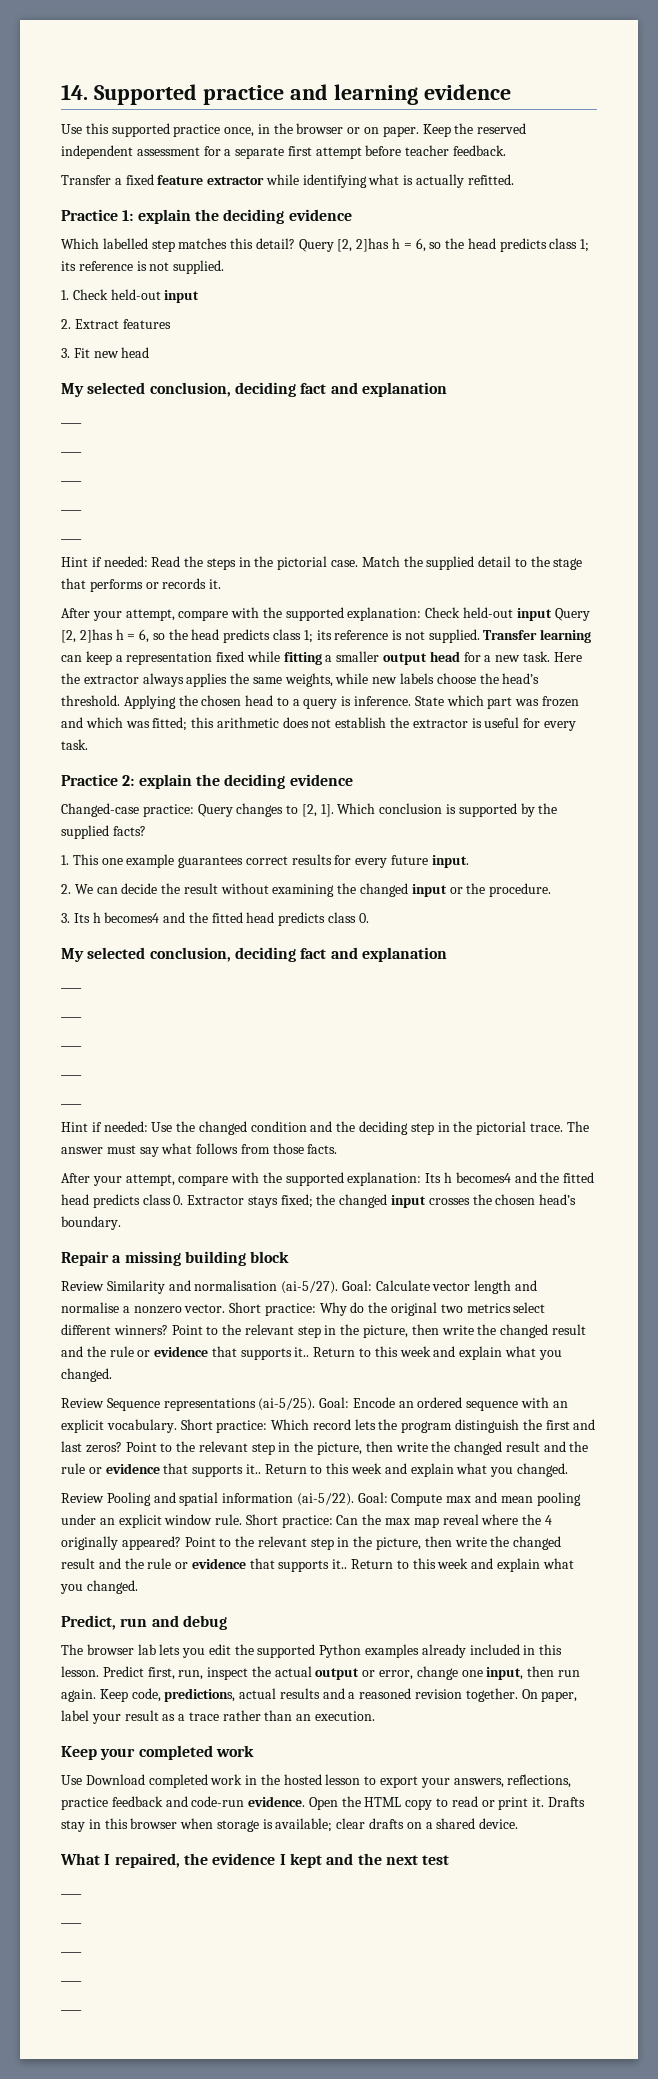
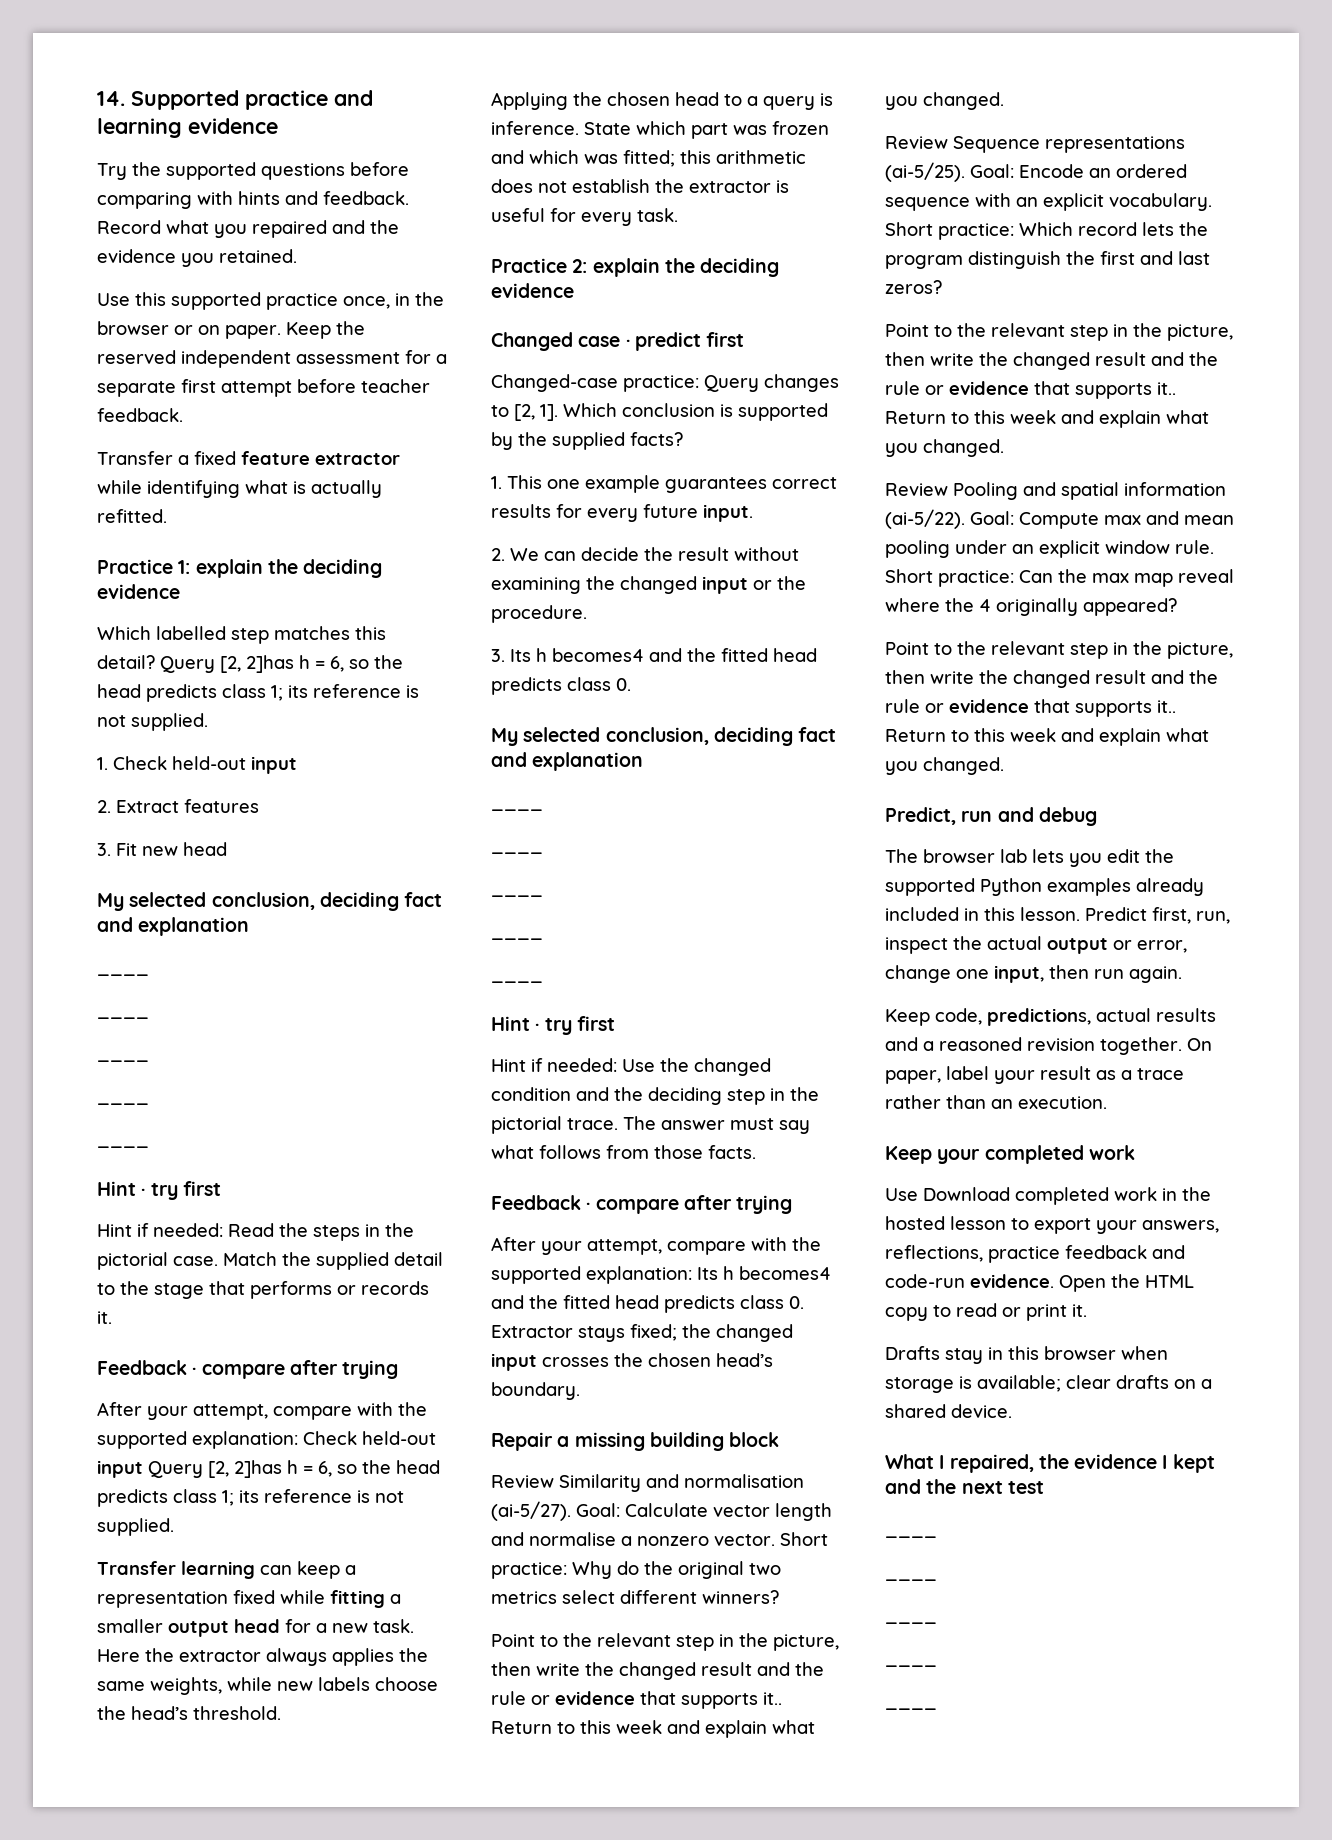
(511, 92) none -> [97,162,409,180] [97,191,409,209] [97,220,399,238] [97,249,297,267] // Try the supported questions before comparing with hints and feedback. Record what you repaired and the evidence you retained.
(82, 539) none -> [97,1181,221,1200] // Hint · try first
(222, 584) none -> [97,1360,399,1379] // Feedback · compare after trying
(480, 636) none -> (174, 1527) //
(120, 700) none -> (281, 1713) //
(353, 780) none -> [491,332,745,351] // Changed case · predict first
(82, 1104) none -> [491,1016,615,1035] // Hint · try first
(338, 1149) none -> [491,1195,793,1214] // Feedback · compare after trying
(168, 1330) none -> (779, 1597) //
(122, 1447) none -> (942, 287) //
(181, 1543) none -> (1177, 607) //
(96, 1695) none -> (1182, 974) //
(545, 1802) none -> (1087, 1310) //

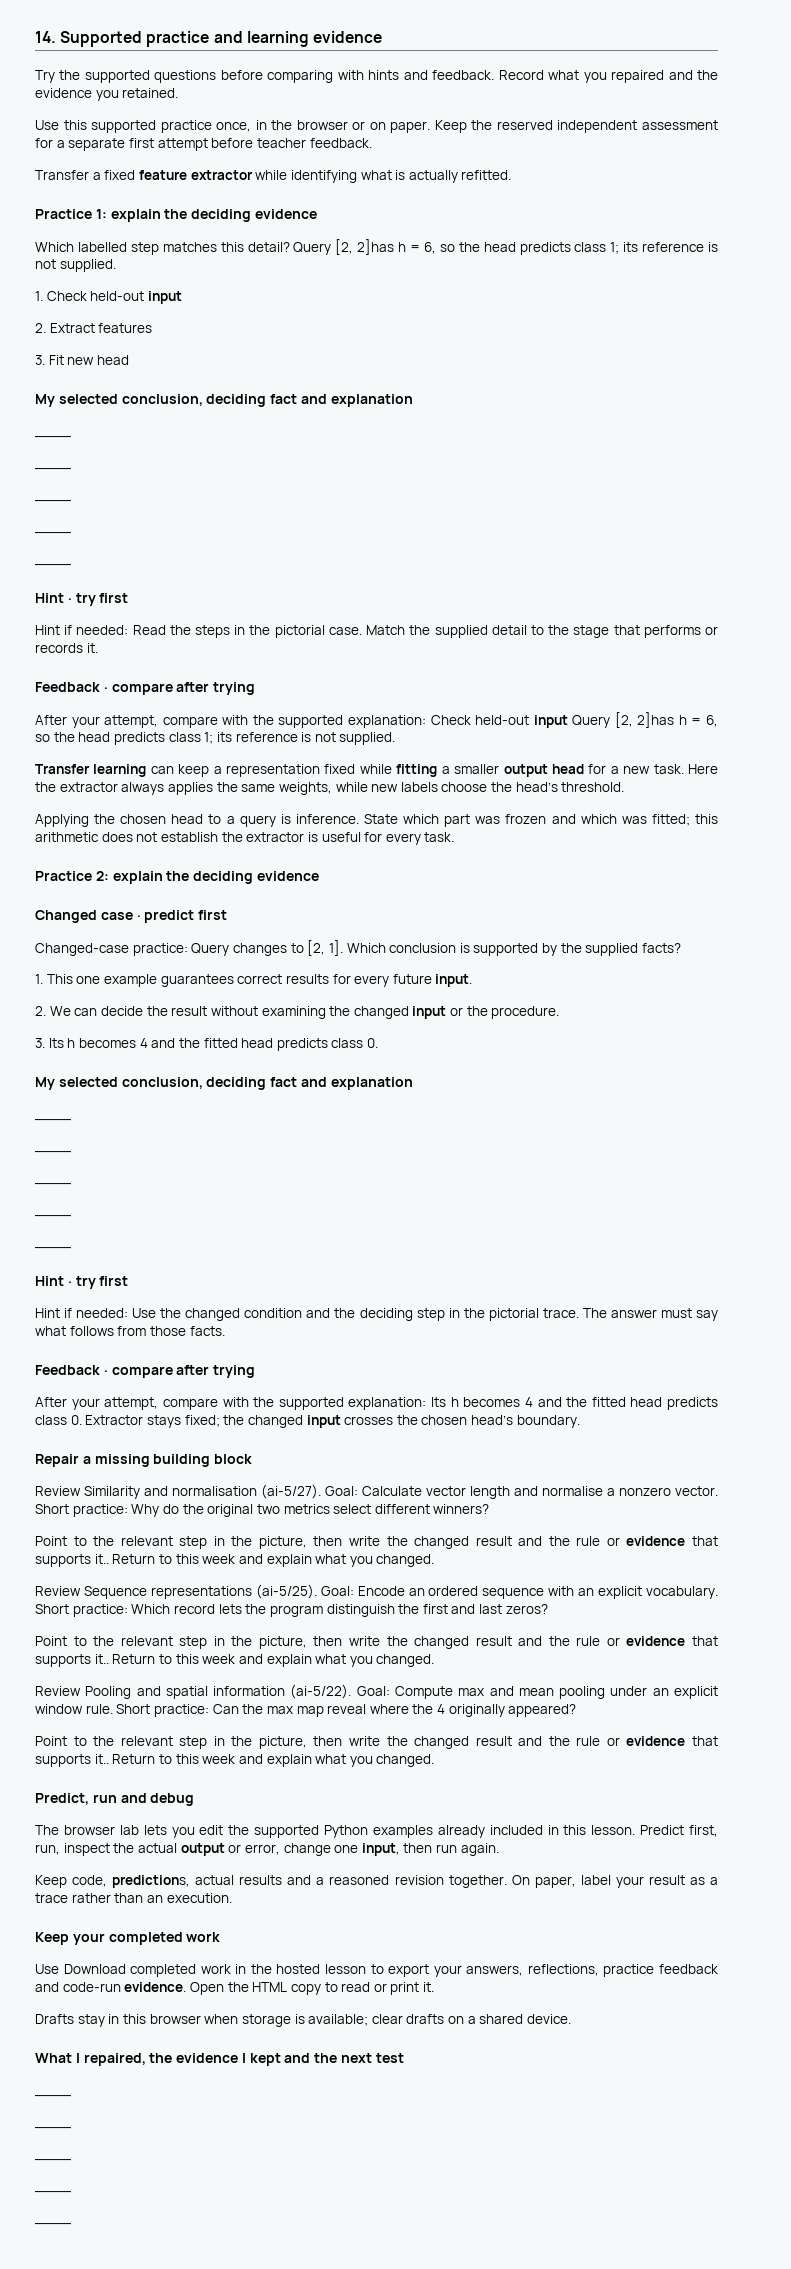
[552,648,644,662] becomes4 -> [78,1038,148,1048] becomes 4
[739,1266,831,1280] becomes4 -> [463,1397,533,1407] becomes 4

